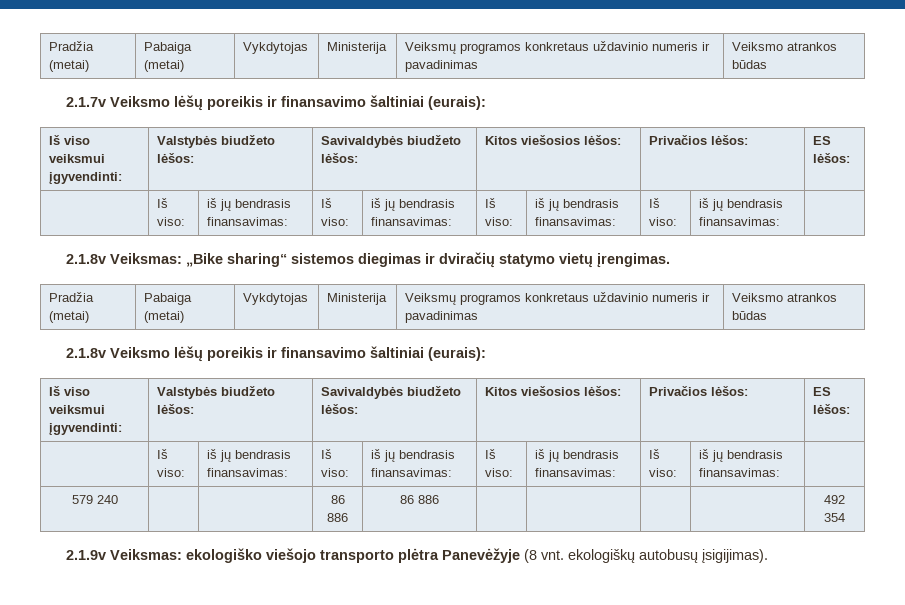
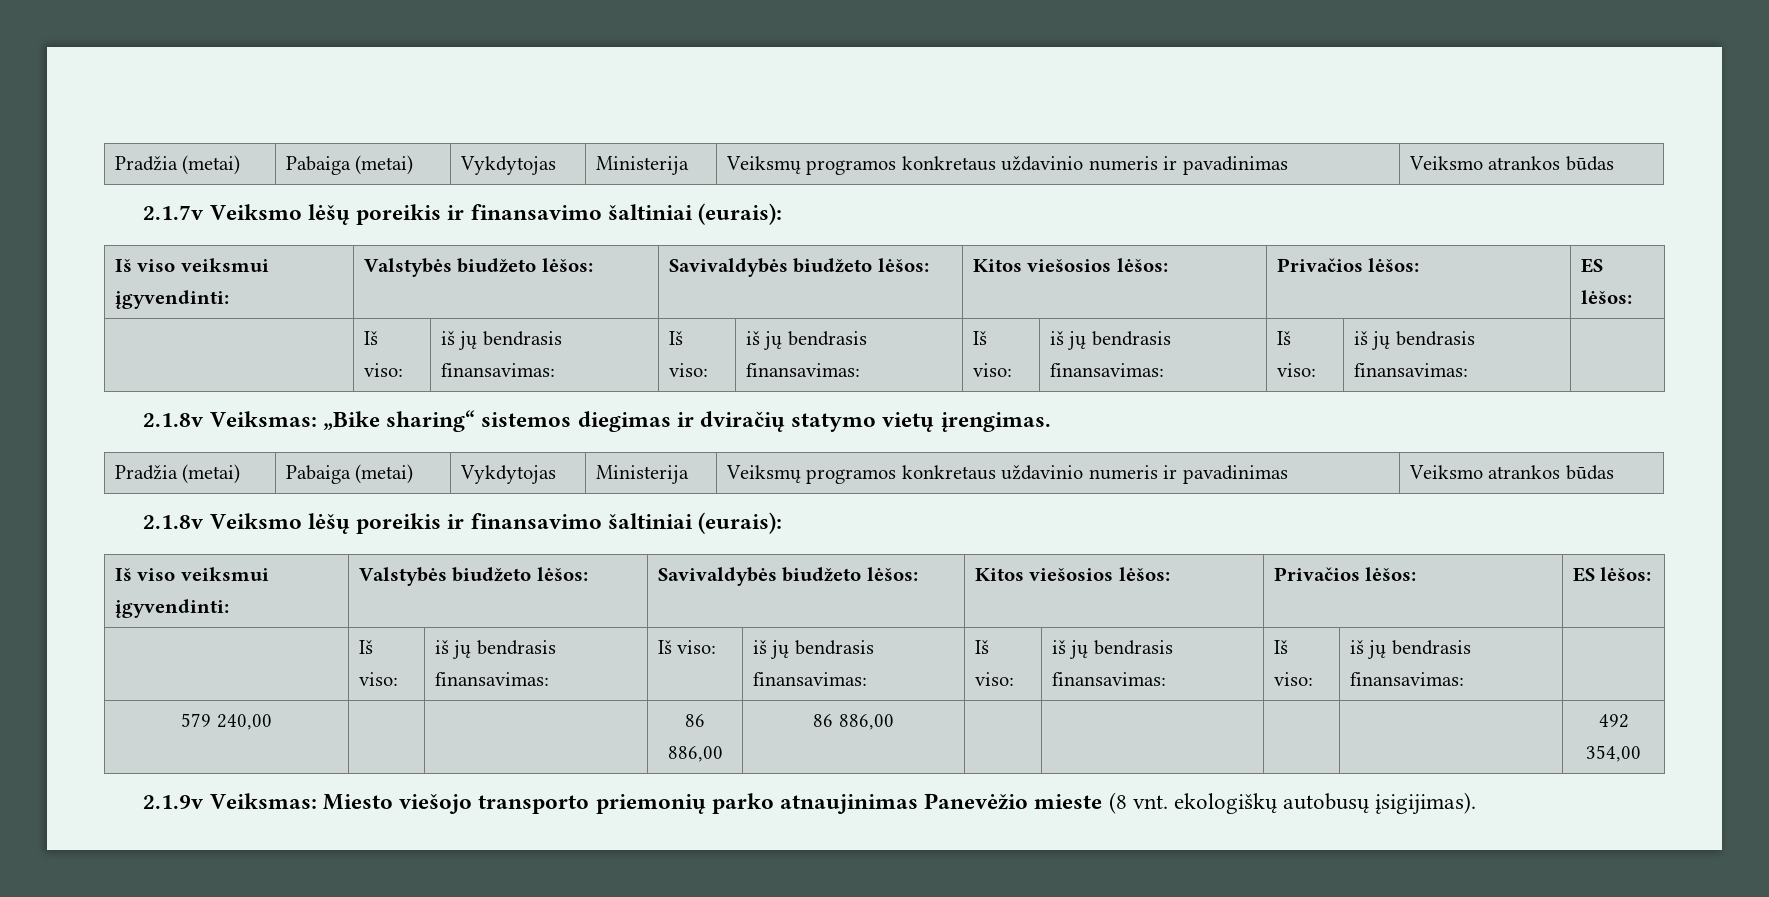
[96,495,118,504] [330,495,345,504] [327,513,348,522] [400,495,439,504] 240 | | | 86 886 | 86 886 -> [216,714,272,730] [684,714,705,727] [667,746,723,762] [813,714,894,730] 240,00 | | | 86 886,00 | 86 886,00
[824,513,845,522] 354 -> [1586,745,1641,762] 354,00
[186,548,263,563] ekologiško -> [322,794,393,810] Miesto
[398,548,521,563] plėtra Panevėžyje -> [595,793,1103,814] priemonių parko atnaujinimas Panevėžio mieste

